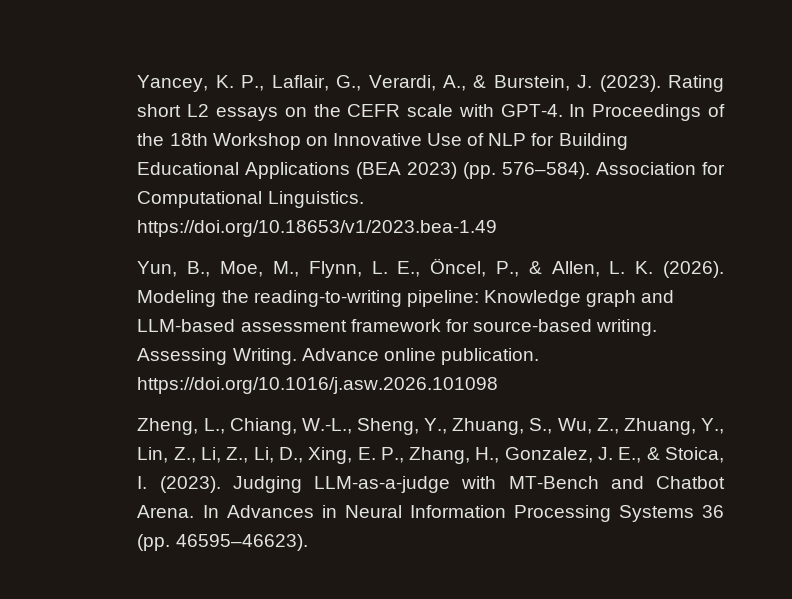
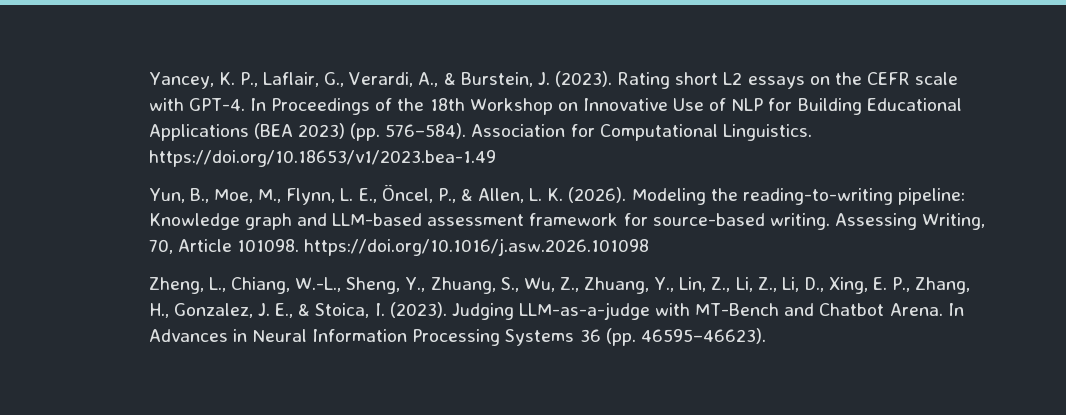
[232,348,539,365] Writing. Advance online publication. -> [922,213,986,230] [148,239,300,254] Writing, 70, Article 101098.

